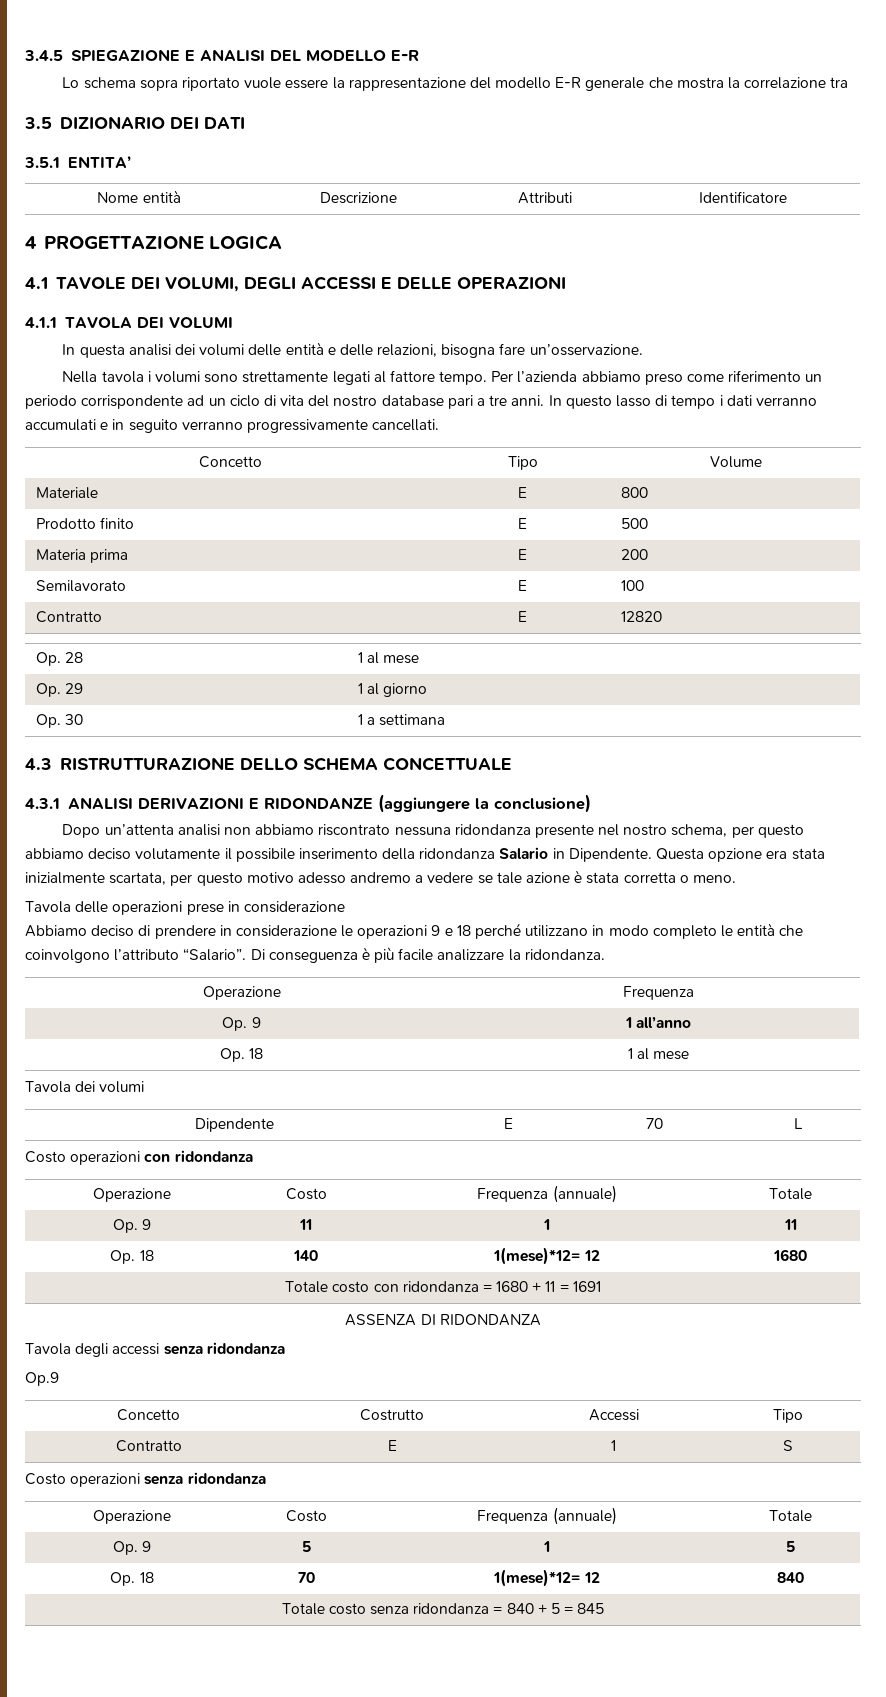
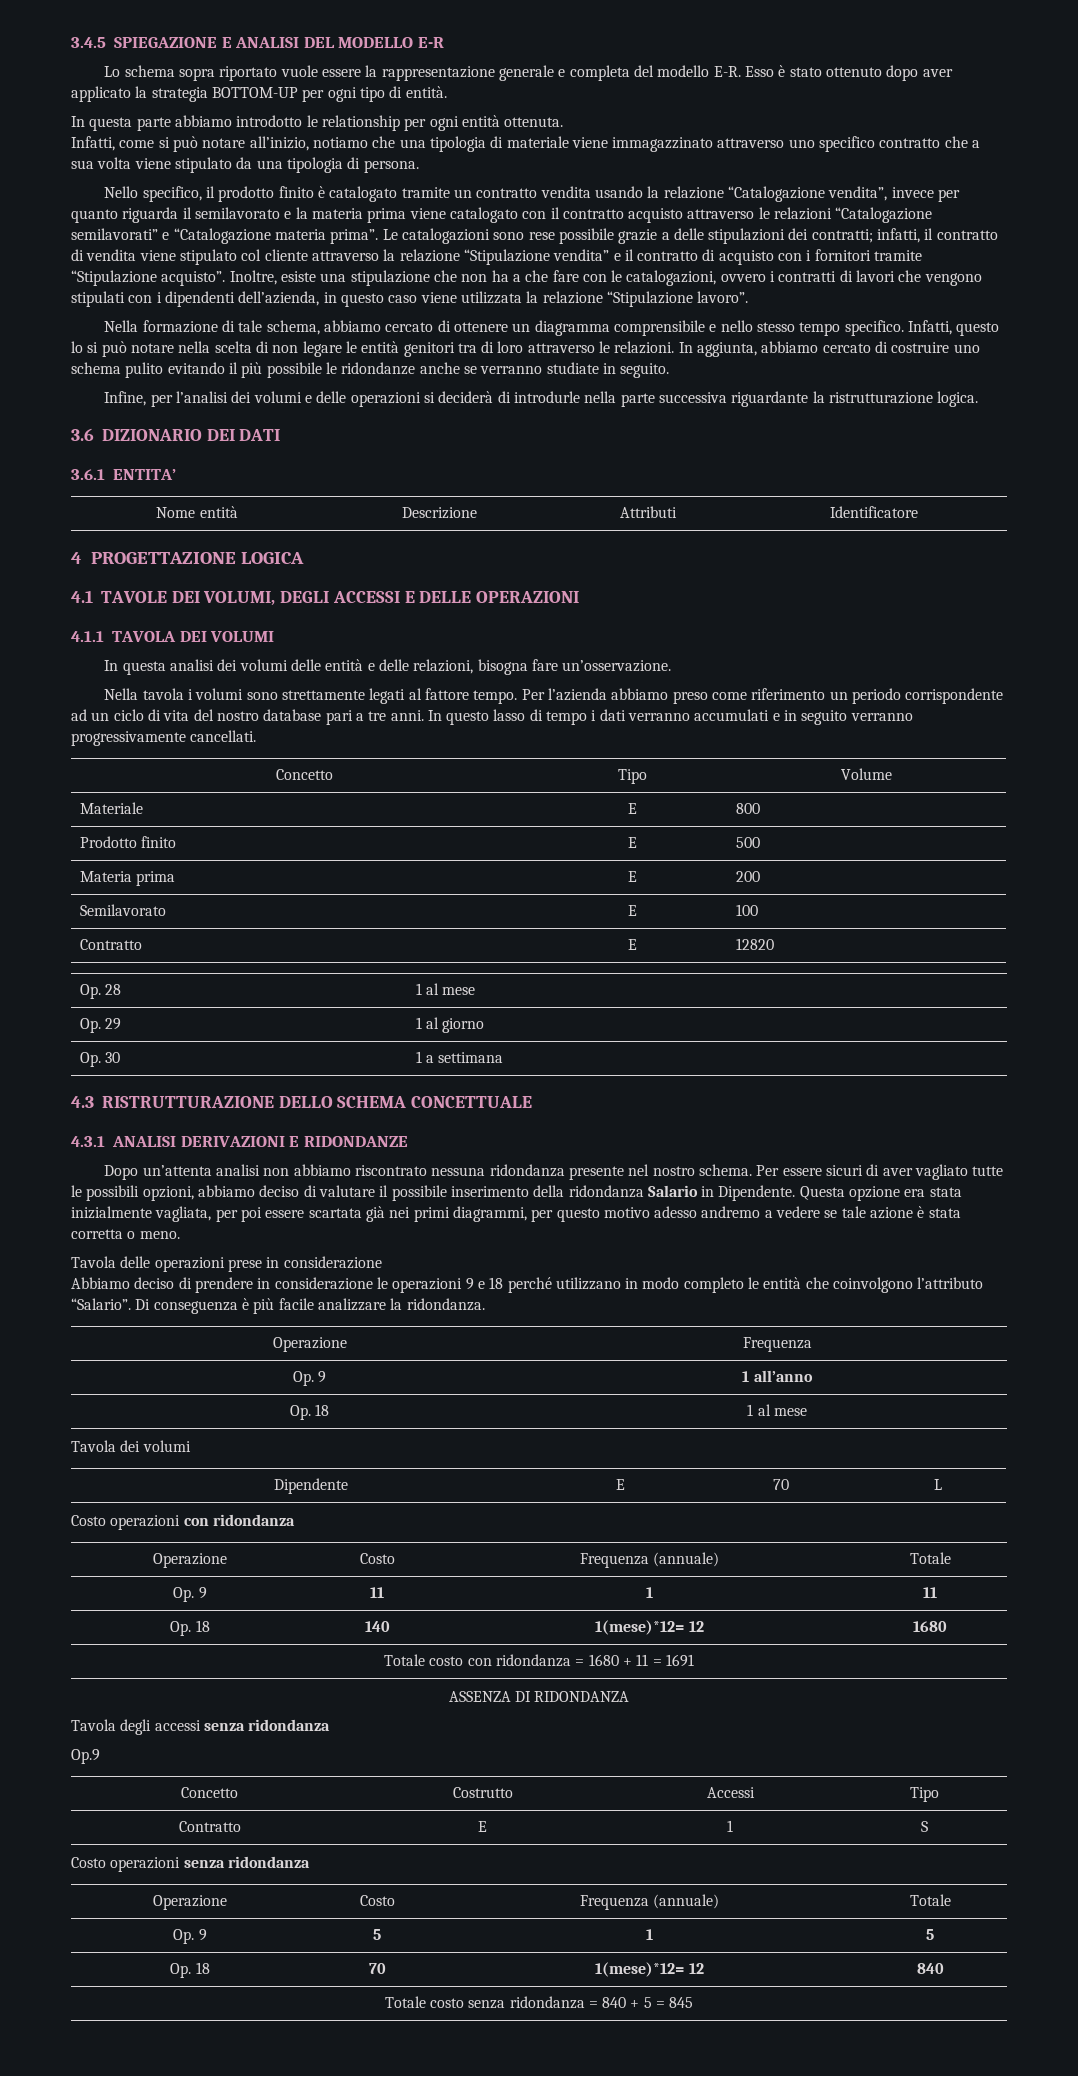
[469,77,849,91] [24,117,52,129] del modello E-R generale che mostra la correlazione tra // 3.5 -> [499,65,953,81] [71,86,447,102] [71,115,564,131] [71,136,981,152] [71,157,419,173] [104,186,960,202] [71,207,933,223] [71,228,998,244] [71,249,923,265] [71,270,982,286] [71,291,749,307] [104,320,1000,336] [71,341,980,357] [71,362,670,378] [104,391,979,407] [71,428,94,441] generale e completa del modello E-R. Esso è stato ottenuto dopo aver applicato la strategia BOTTOM-UP per ogni tipo di entità. // In questa parte abbiamo introdotto le relationship per ogni entità ottenuta. // Infatti, come si può notare all’inizio, notiamo che una tipologia di materiale viene immagazzinato attraverso uno specifico contratto che a sua volta viene stipulato da una tipologia di persona. // Nello specifico, il prodotto finito è catalogato tramite un contratto vendita usando la relazione “Catalogazione vendita”, invece per quanto riguarda il semilavorato e la materia prima viene catalogato con il contratto acquisto attraverso le relazioni “Catalogazione semilavorati” e “Catalogazione materia prima”. Le catalogazioni sono rese possibile grazie a delle stipulazioni dei contratti; infatti, il contratto di vendita viene stipulato col cliente attraverso la relazione “Stipulazione vendita” e il contratto di acquisto con i fornitori tramite “Stipulazione acquisto”. Inoltre, esiste una stipulazione che non ha a che fare con le catalogazioni, ovvero i contratti di lavori che vengono stipulati con i dipendenti dell’azienda, in questo caso viene utilizzata la relazione “Stipulazione lavoro”. // Nella formazione di tale schema, abbiamo cercato di ottenere un diagramma comprensibile e nello stesso tempo specifico. Infatti, questo lo si può notare nella scelta di non legare le entità genitori tra di loro attraverso le relazioni. In aggiunta, abbiamo cercato di costruire uno schema pulito evitando il più possibile le ridondanze anche se verranno studiate in seguito. // Infine, per l’analisi dei volumi e delle operazioni si deciderà di introdurle nella parte successiva riguardante la ristrutturazione logica. // 3.6
[24,157,60,168] 3.5.1 -> [71,469,105,480] 3.6.1
[377,794,591,813] (aggiungere la conclusione) -> (408, 1141) none
[671,824,804,838] [25,848,221,860] schema, per questo abbiamo deciso volutamente -> [699,1164,1004,1180] [71,1185,375,1201] schema. Per essere sicuri di aver vagliato tutte le possibili opzioni, abbiamo deciso di valutare
[109,872,167,885] scartata, -> [155,1206,527,1222] vagliata, per poi essere scartata già nei primi diagrammi,

